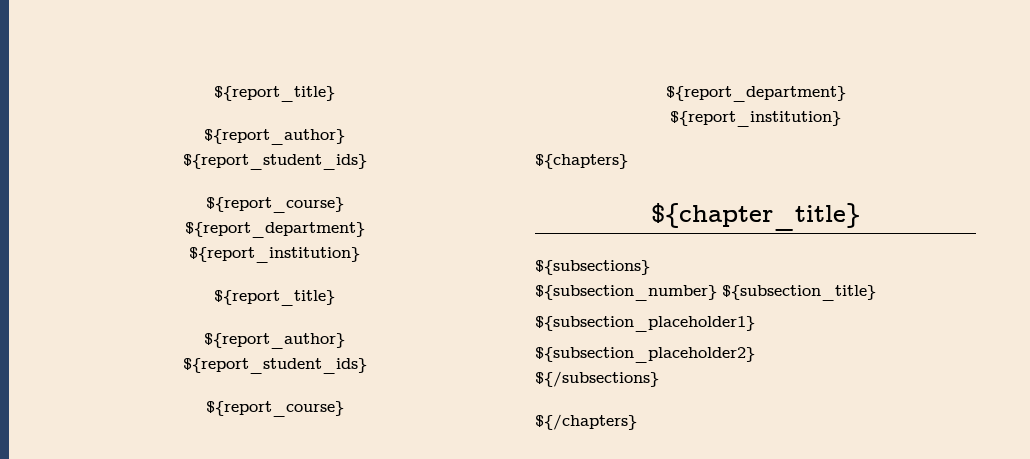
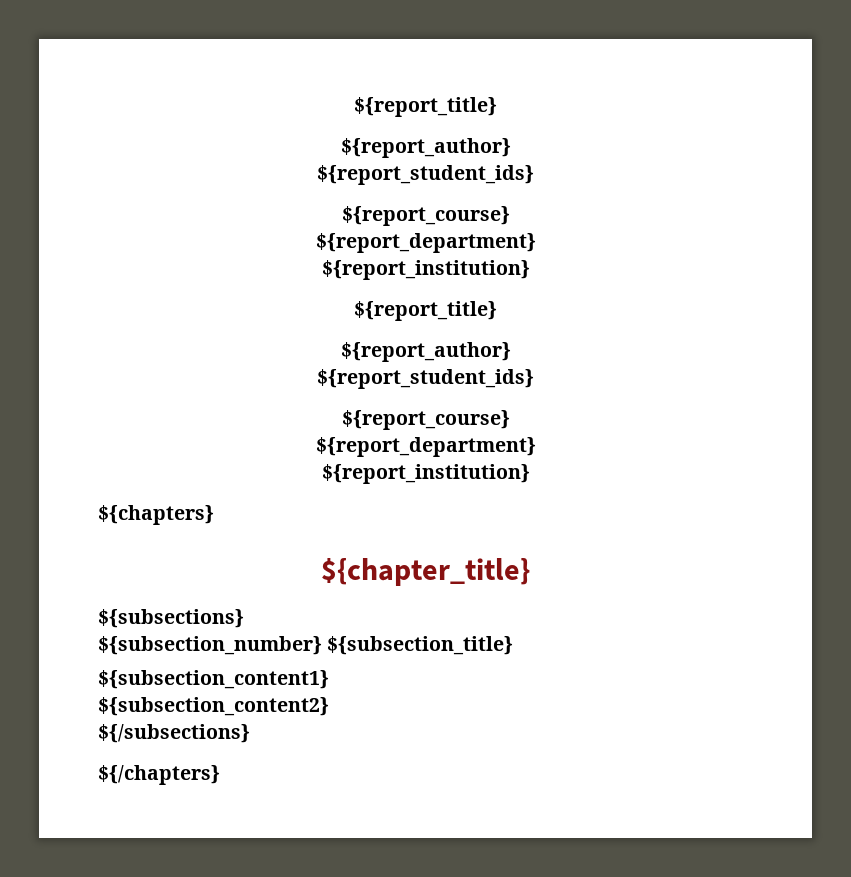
[535,316,755,332] [535,347,755,363] ${subsection_placeholder1} // ${subsection_placeholder2} -> [98,670,329,689] [98,697,329,716] ${subsection_content1} // ${subsection_content2}

